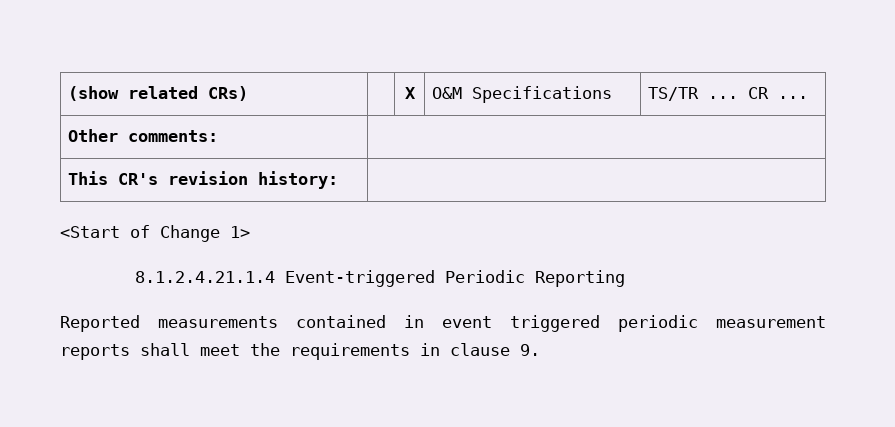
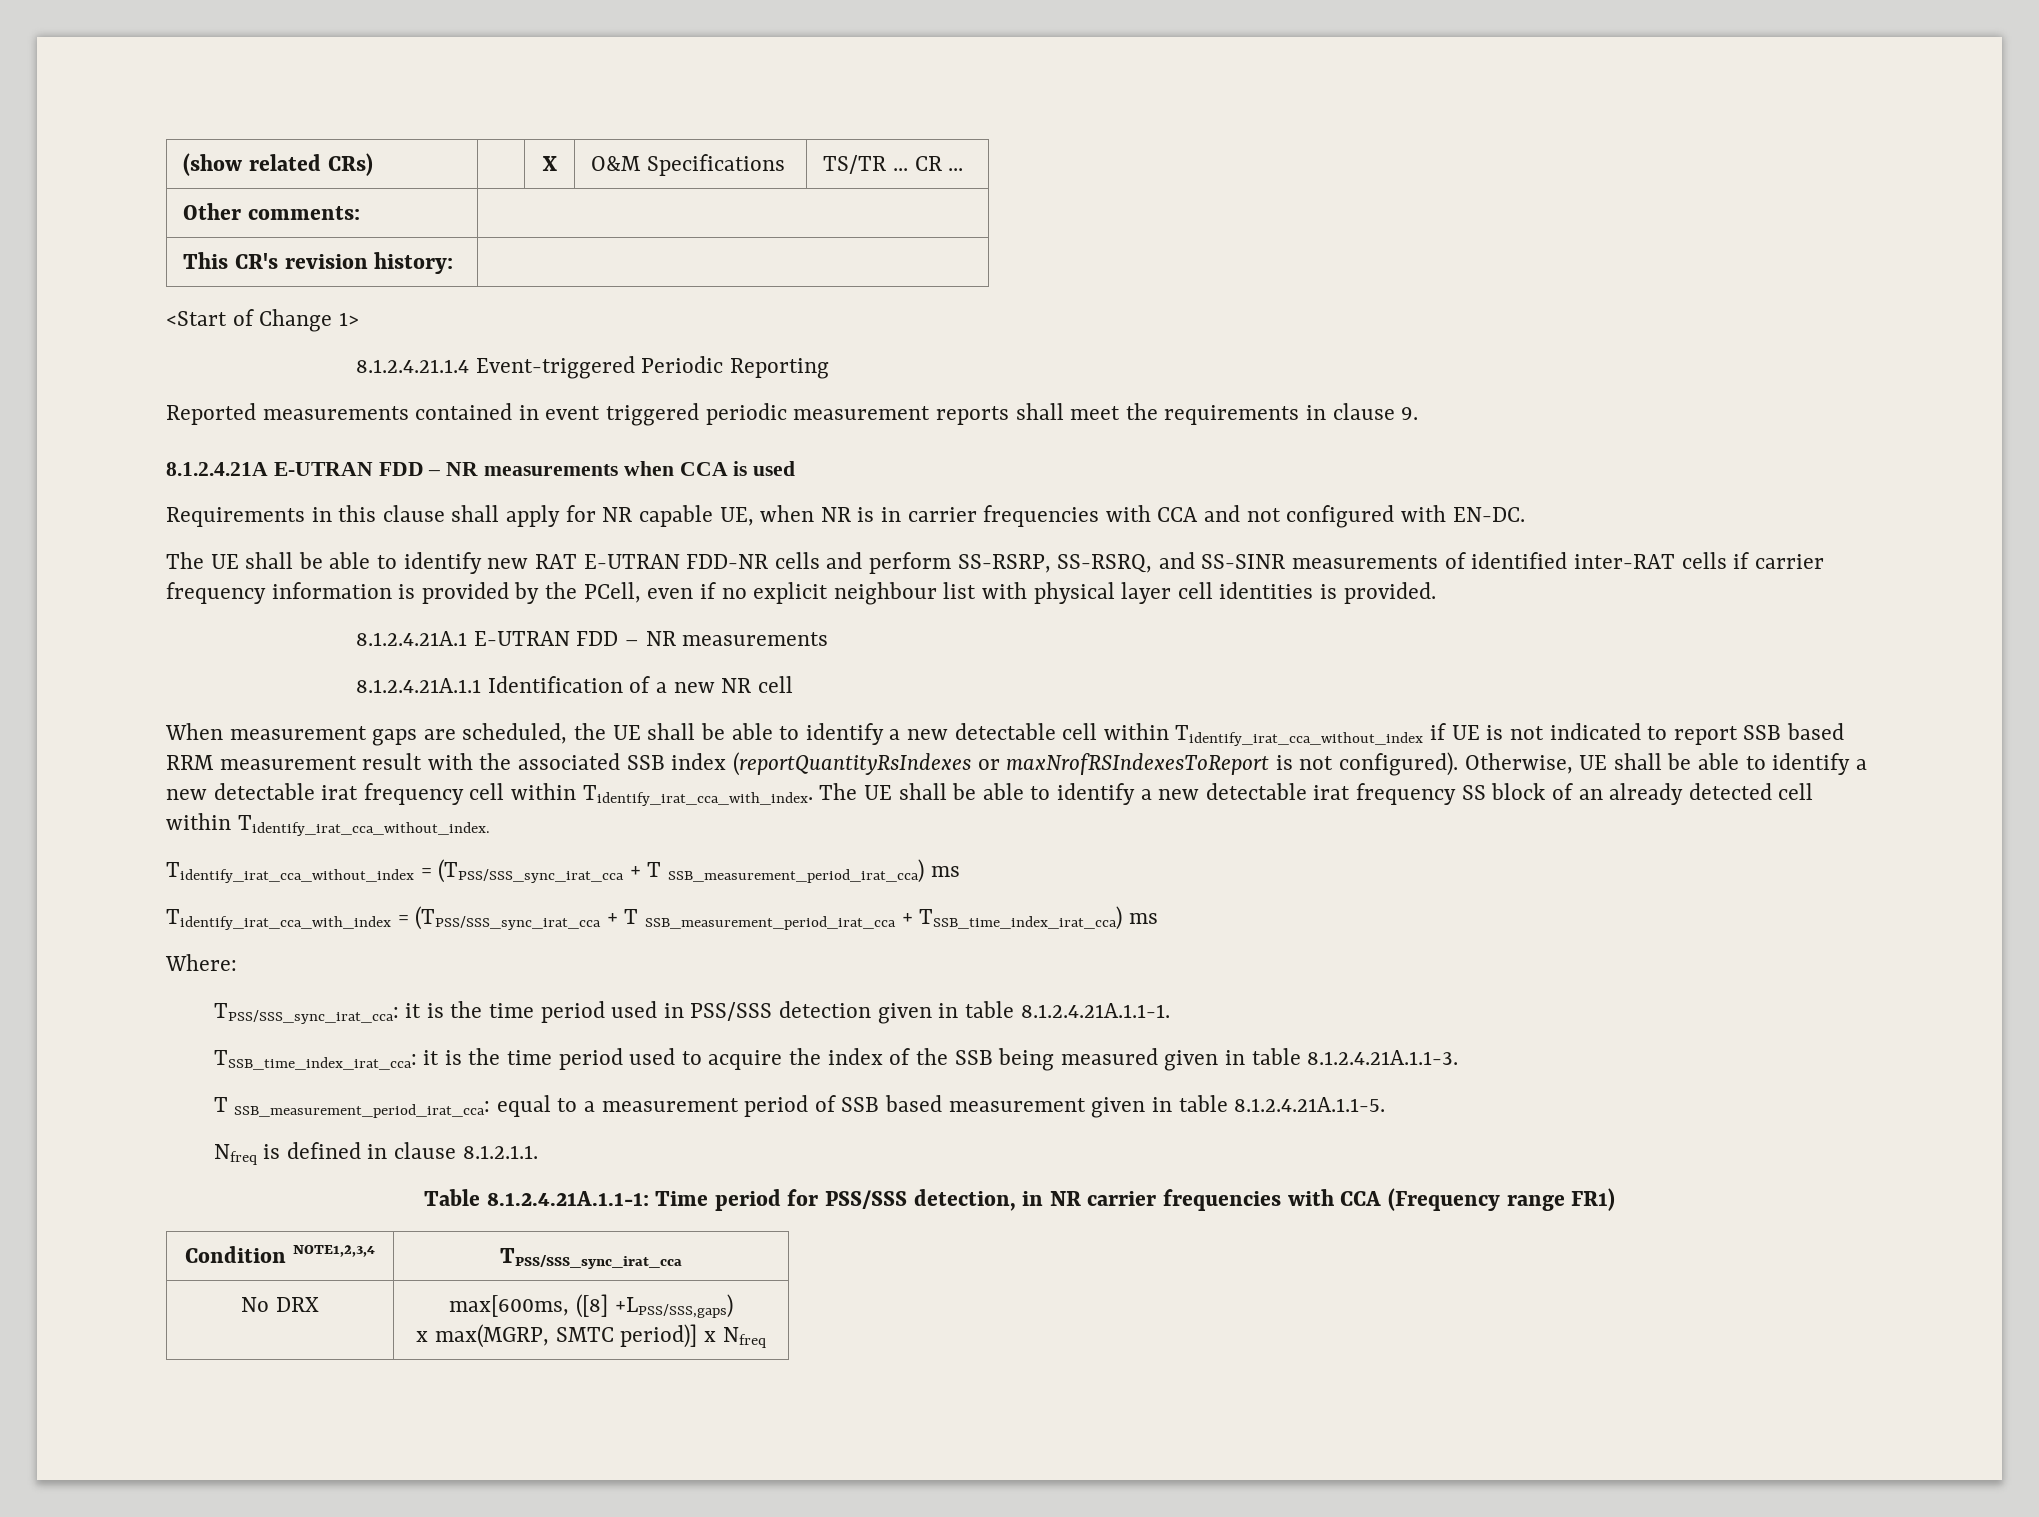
(540, 350) none -> [166,461,796,476] [166,505,1525,528] [166,552,1824,574] [166,582,1436,605] [356,631,829,646] [356,676,793,693] [165,723,1844,746] [166,752,1867,776] [166,783,1814,806] [166,813,490,836] [166,859,960,883] [166,906,1158,930] [165,954,237,971] [213,1001,1170,1024] [213,1048,1459,1071] [213,1095,1386,1118] [213,1142,538,1165] [423,1188,1616,1211] [185,1245,375,1263] [500,1248,682,1269] [241,1297,319,1312] [449,1294,733,1318] [416,1324,766,1348] // 8.1.2.4.21A E-UTRAN FDD – NR measurements when CCA is used // Requirements in this clause shall apply for NR capable UE, when NR is in carrier frequencies with CCA and not configured with EN-DC. // The UE shall be able to identify new RAT E-UTRAN FDD-NR cells and perform SS-RSRP, SS-RSRQ, and SS-SINR measurements of identified inter-RAT cells if carrier frequency information is provided by the PCell, even if no explicit neighbour list with physical layer cell identities is provided. // 8.1.2.4.21A.1 E-UTRAN FDD – NR measurements // 8.1.2.4.21A.1.1 Identification of a new NR cell // When measurement gaps are scheduled, the UE shall be able to identify a new detectable cell within Tidentify_irat_cca_without_index if UE is not indicated to report SSB based RRM measurement result with the associated SSB index (reportQuantityRsIndexes or maxNrofRSIndexesToReport is not configured). Otherwise, UE shall be able to identify a new detectable irat frequency cell within Tidentify_irat_cca_with_index. The UE shall be able to identify a new detectable irat frequency SS block of an already detected cell within Tidentify_irat_cca_without_index. // Tidentify_irat_cca_without_index = (TPSS/SSS_sync_irat_cca + T SSB_measurement_period_irat_cca) ms // Tidentify_irat_cca_with_index = (TPSS/SSS_sync_irat_cca + T SSB_measurement_period_irat_cca + TSSB_time_index_irat_cca) ms // Where: // TPSS/SSS_sync_irat_cca: it is the time period used in PSS/SSS detection given in table 8.1.2.4.21A.1.1-1. // TSSB_time_index_irat_cca: it is the time period used to acquire the index of the SSB being measured given in table 8.1.2.4.21A.1.1-3. // T SSB_measurement_period_irat_cca: equal to a measurement period of SSB based measurement given in table 8.1.2.4.21A.1.1-5. // Nfreq is defined in clause 8.1.2.1.1. // Table 8.1.2.4.21A.1.1-1: Time period for PSS/SSS detection, in NR carrier frequencies with CCA (Frequency range FR1) // Condition NOTE1,2,3,4 | TPSS/SSS_sync_irat_cca // No DRX | max[600ms, ([8] +LPSS/SSS,gaps) // x max(MGRP, SMTC period)] x Nfreq

